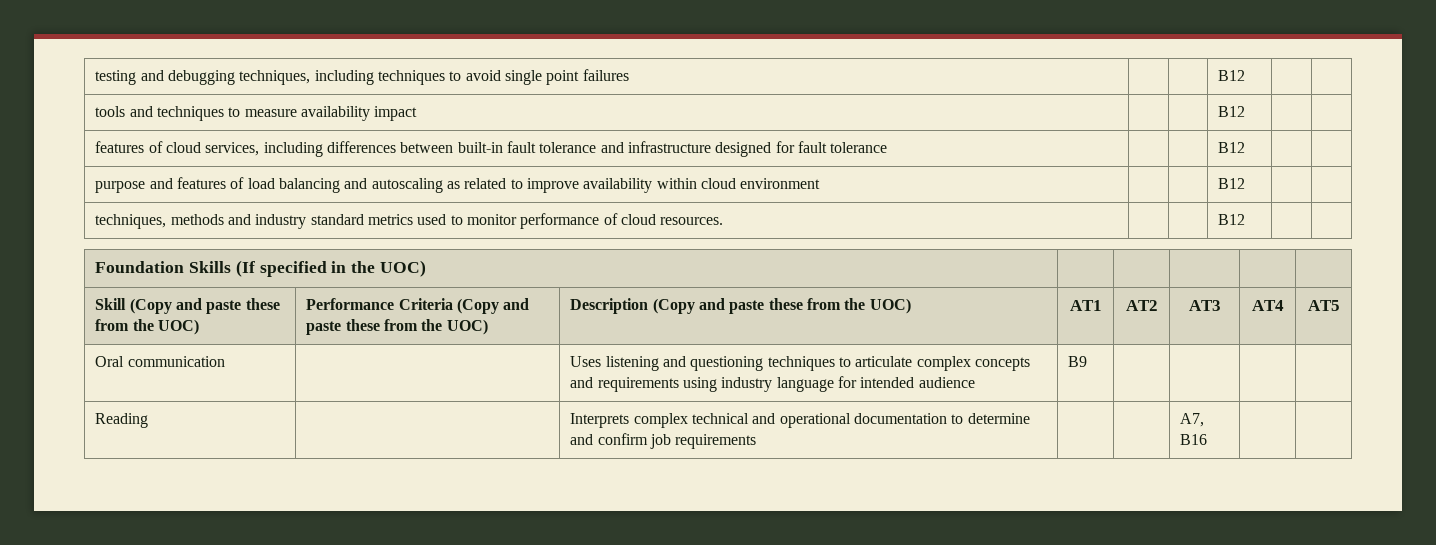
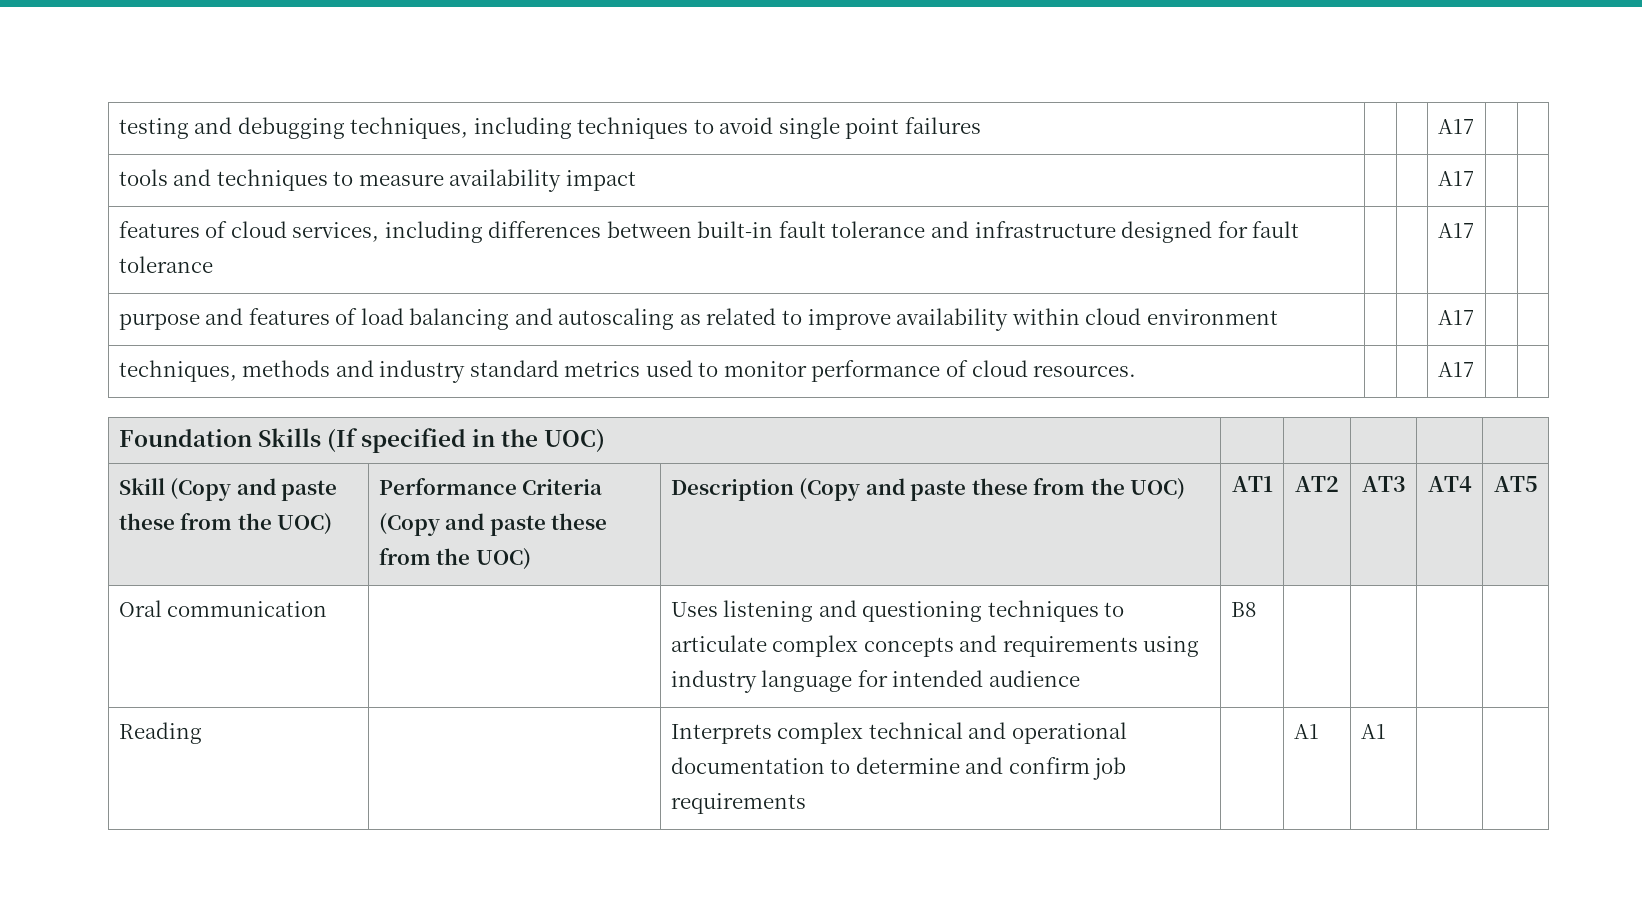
[1218,70,1246,81] B12 -> [1437,119,1474,134] A17
[1218,106,1246,117] B12 -> [1437,171,1474,186] A17
[1218,142,1246,153] B12 -> [1437,223,1474,238] A17
[1218,178,1246,189] B12 -> [1437,310,1474,325] A17
[1218,214,1246,225] B12 -> [1437,362,1474,377] A17
[1068,356,1088,367] B9 -> [1230,602,1256,617] B8
[1180,413,1205,427] [1180,434,1208,445] | A7, B16 -> [1293,724,1319,739] [1360,724,1386,739] A1 | A1

